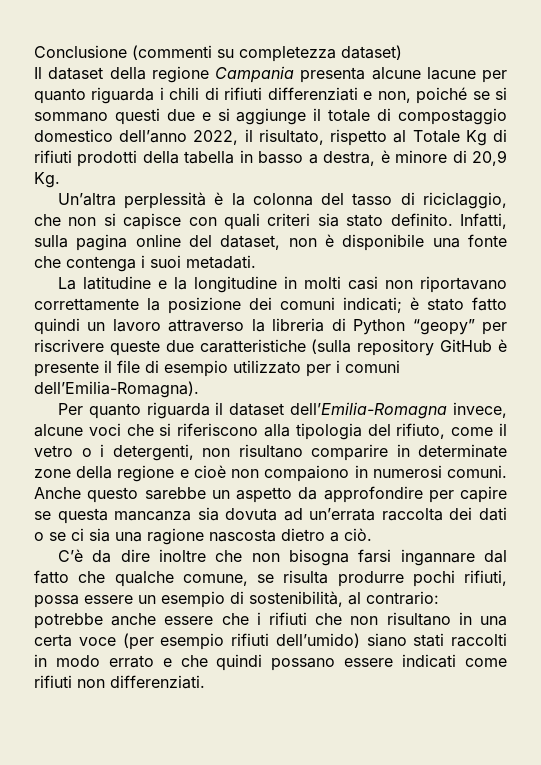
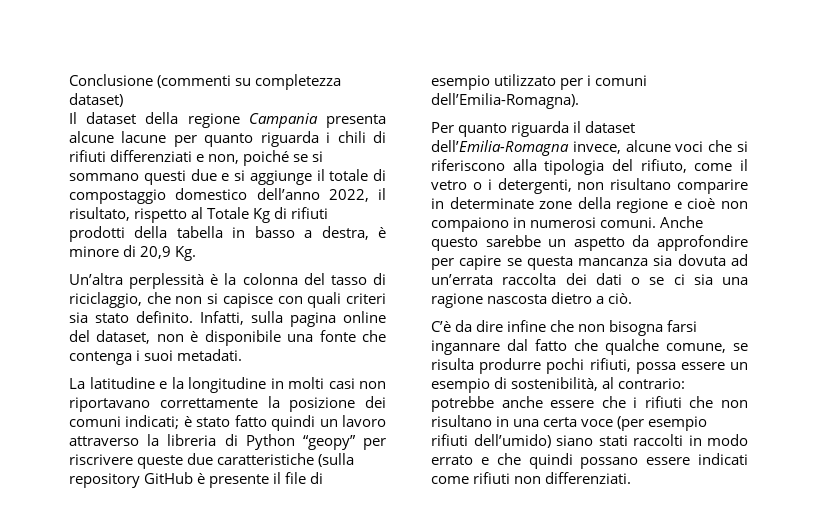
[158,549,206,562] inoltre -> [507,320,547,332] infine

